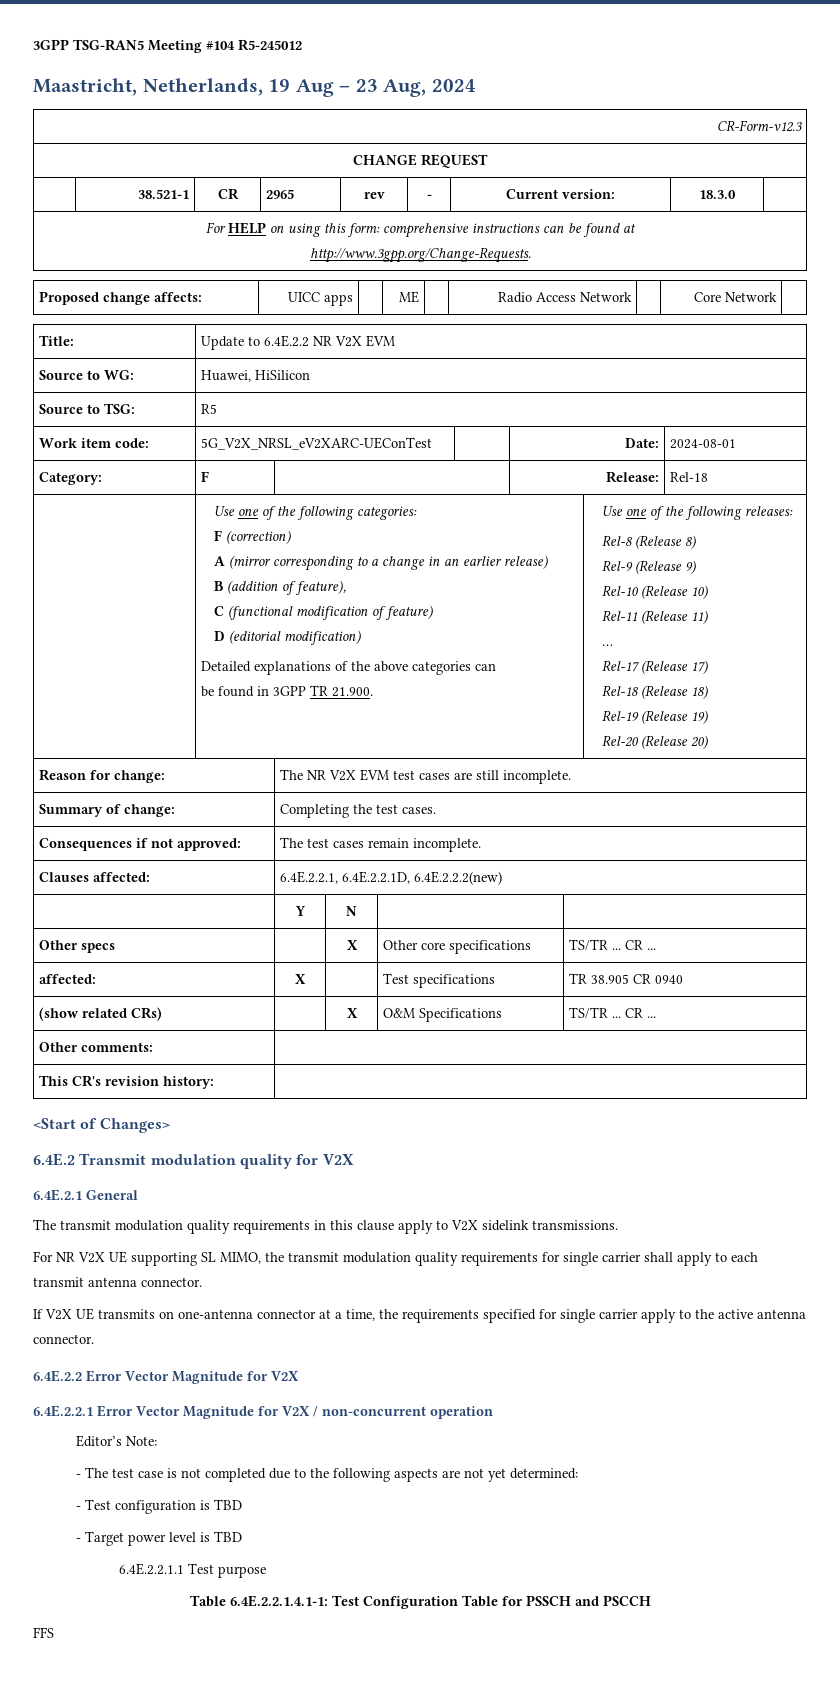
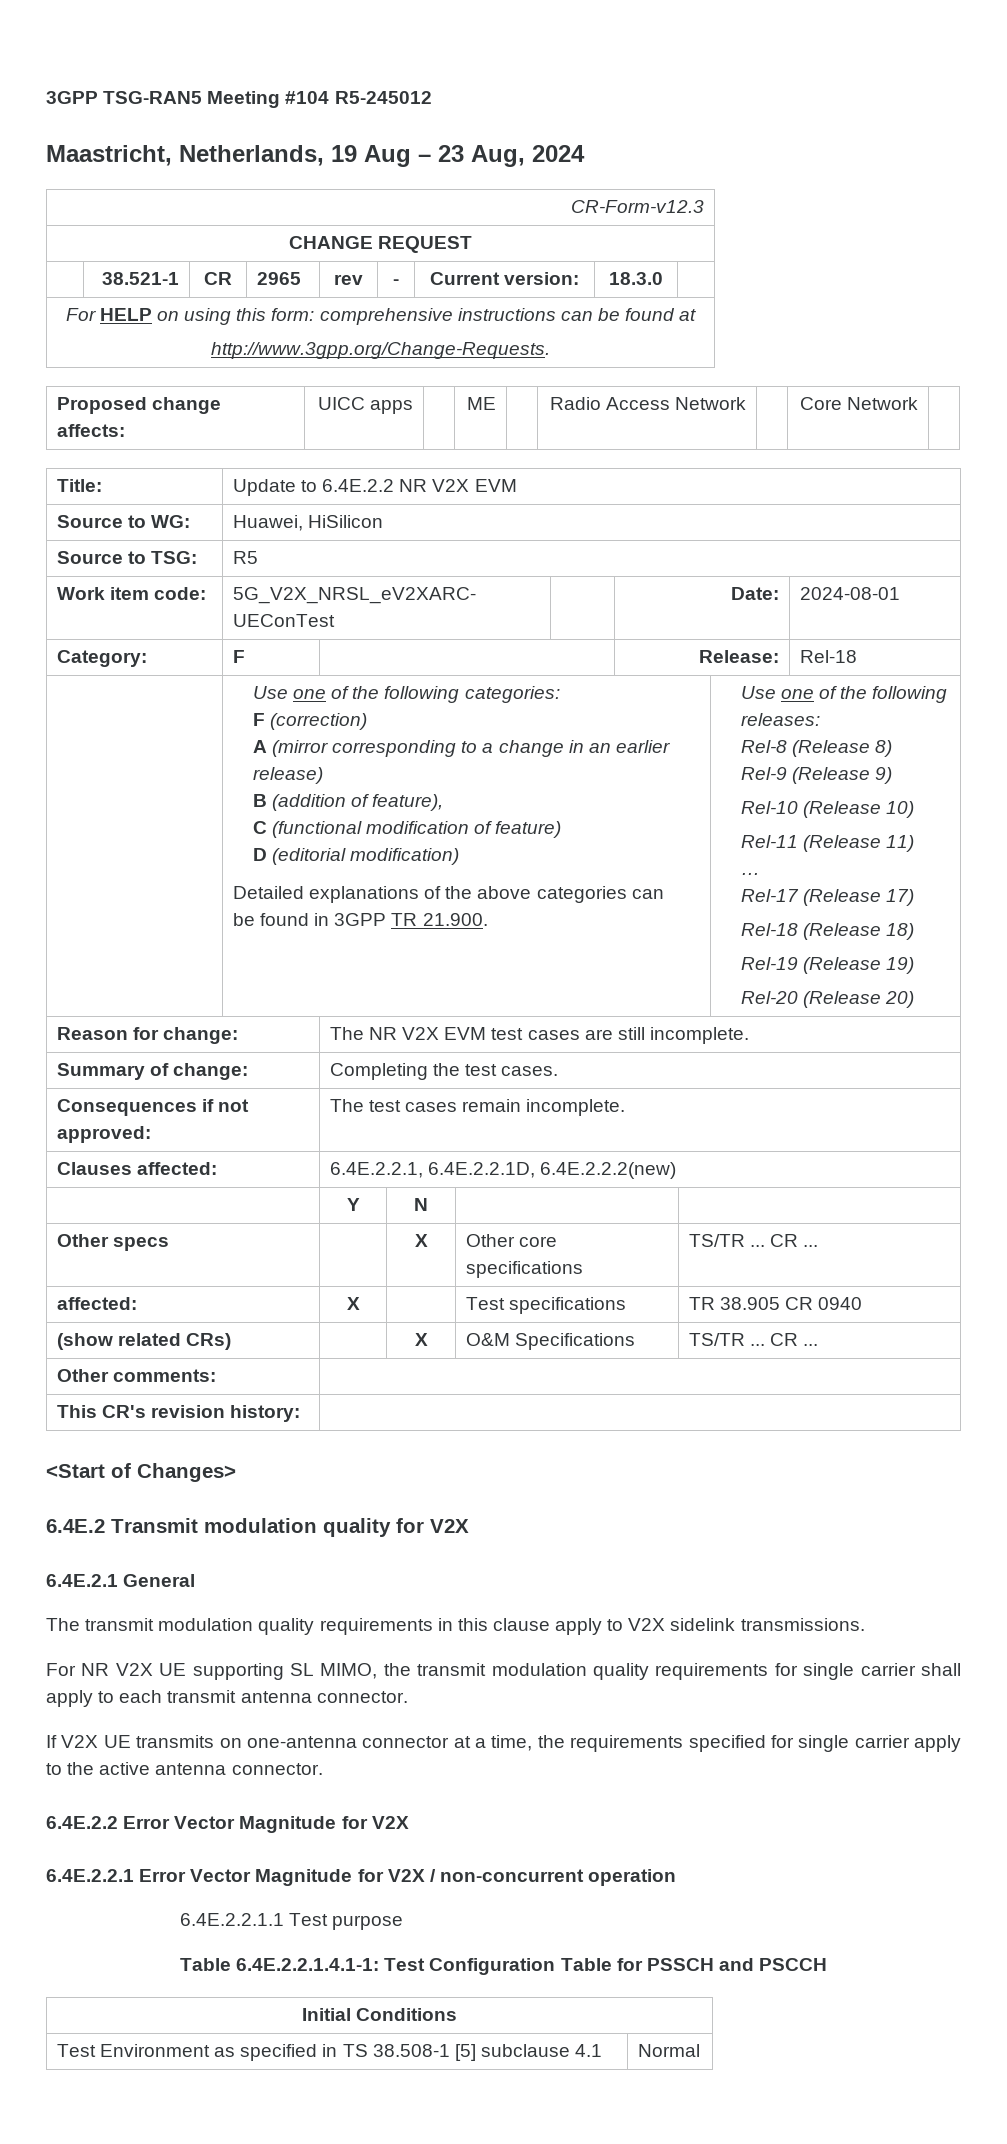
[76,1435,158,1447] [76,1467,579,1482] [76,1499,243,1514] [76,1531,243,1546] // Editor’s Note: // - The test case is not completed due to the following aspects are not yet determined: // - Test configuration is TBD // - Target power level is TBD -> (677, 1877) none
[33,1627,54,1638] // FFS -> [301,2008,458,2021] [56,2044,603,2061] [637,2044,700,2057] // Initial Conditions // Test Environment as specified in TS 38.508-1 [5] subclause 4.1 | Normal

